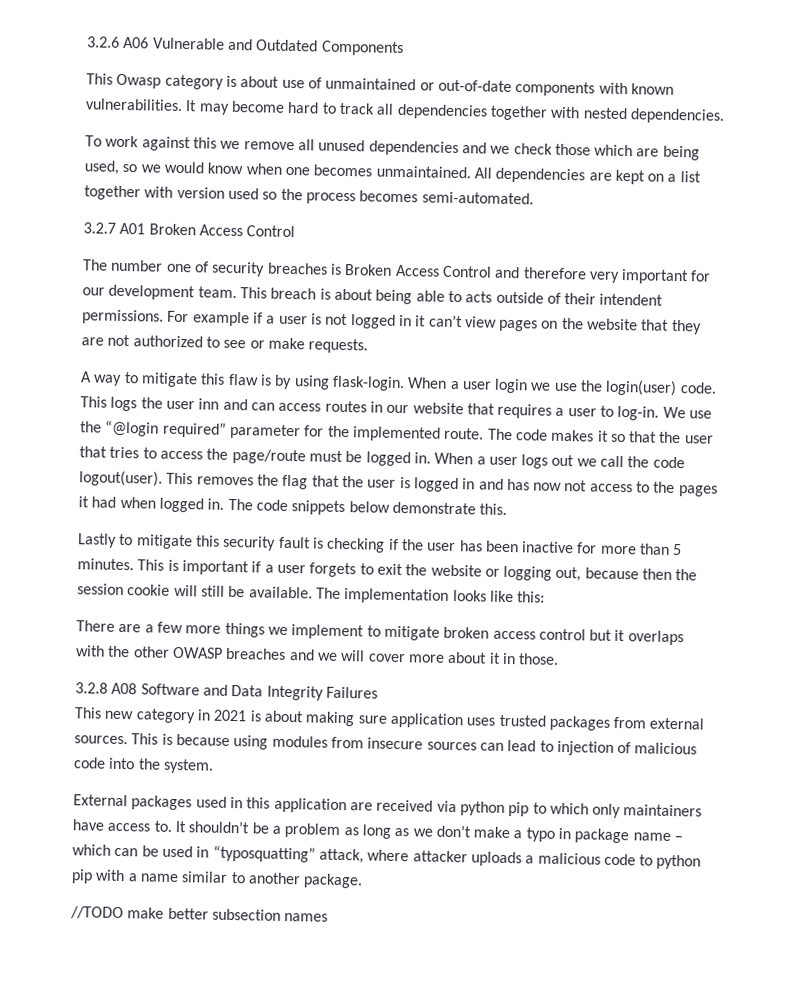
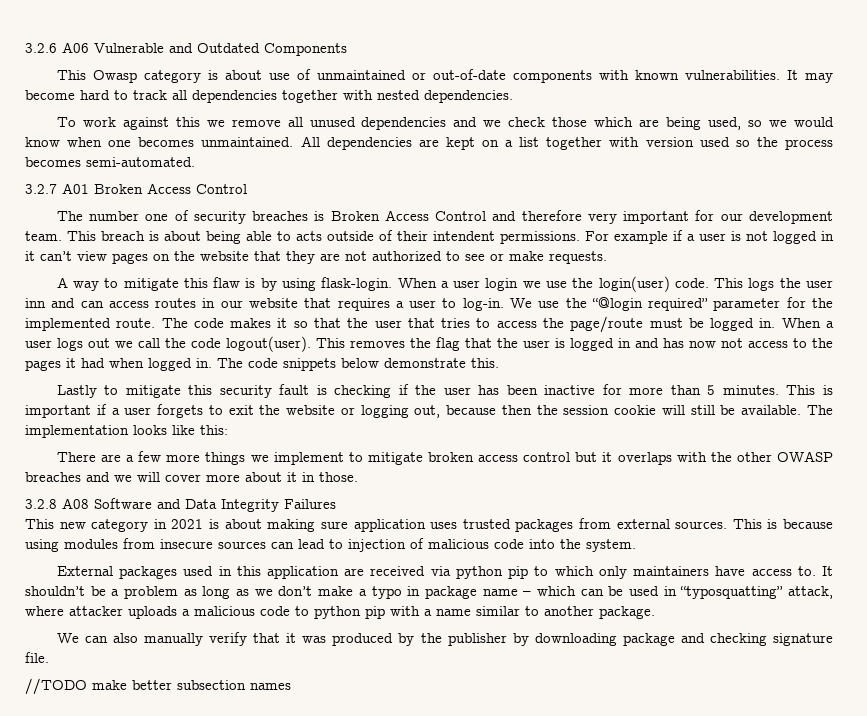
(364, 881) none -> [56,632,833,646] [25,652,49,663] // We can also manually verify that it was produced by the publisher by downloading package and checking signature file.

